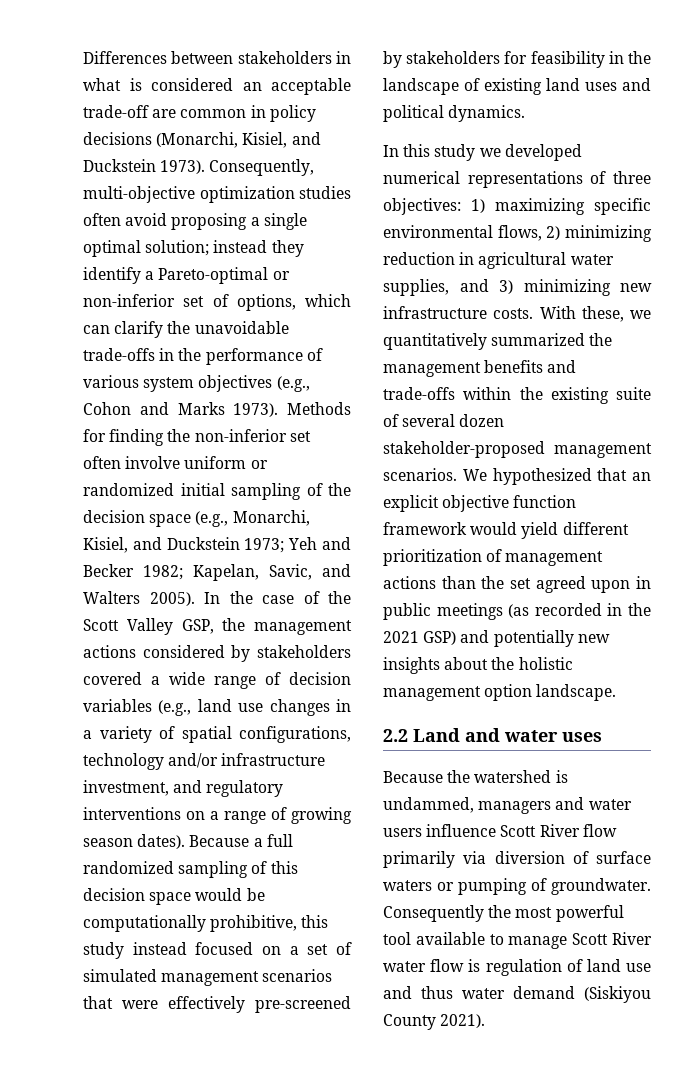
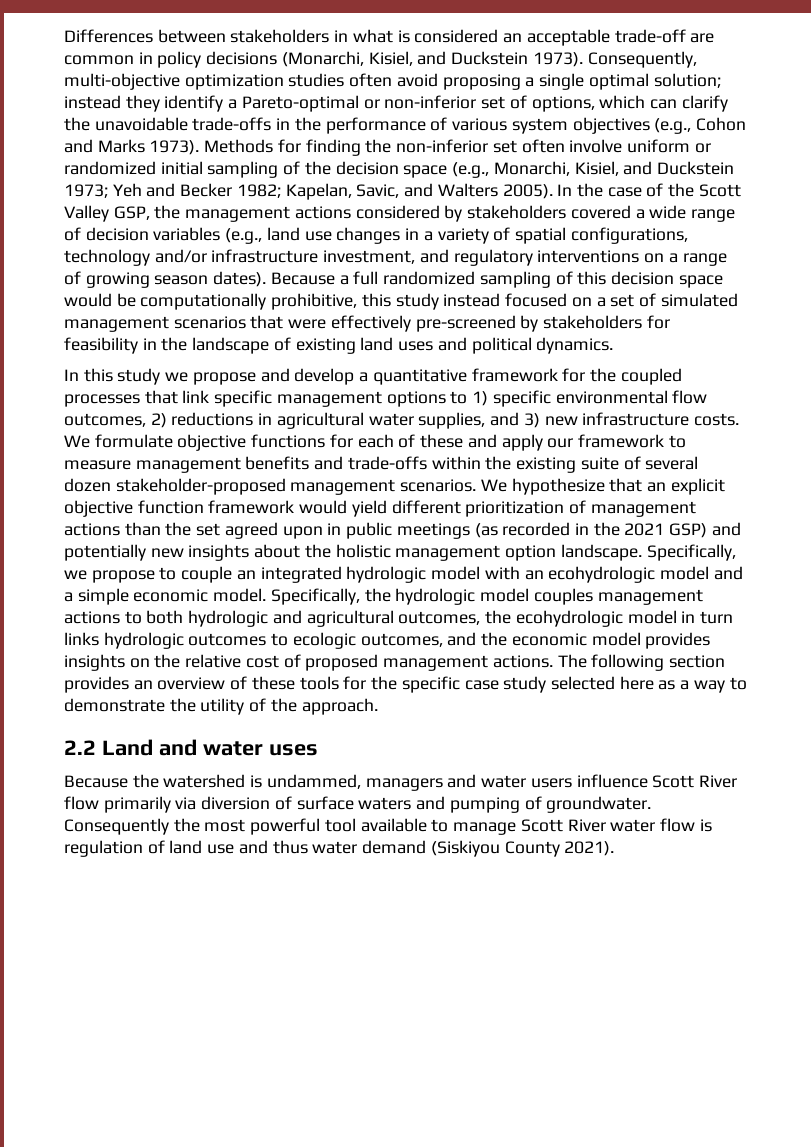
[504,144,582,161] [383,171,651,188] [383,198,651,215] [383,225,652,242] [383,252,455,265] developed numerical representations of three objectives: 1) maximizing specific environmental flows, 2) minimizing reduction -> [192,368,682,385] [64,390,708,407] [64,412,254,428] propose and develop a quantitative framework for the coupled processes that link specific management options to 1) specific environmental flow outcomes, 2) reductions
[523,279,611,296] minimizing -> (540, 420) none
[539,306,651,322] [383,333,613,350] With these, we quantitatively summarized the -> [64,434,686,451] [64,460,131,470] We formulate objective functions for each of these and apply our framework to measure
[492,468,592,485] hypothesized -> [511,478,605,495] hypothesize
(617, 692) none -> [646,544,736,561] [64,566,743,583] [64,588,703,605] [64,610,733,627] [64,632,711,649] [64,654,725,671] [64,676,747,693] [64,698,378,715] Specifically, we propose to couple an integrated hydrologic model with an ecohydrologic model and a simple economic model. Specifically, the hydrologic model couples management actions to both hydrologic and agricultural outcomes, the ecohydrologic model in turn links hydrologic outcomes to ecologic outcomes, and the economic model provides insights on the relative cost of proposed management actions. The following section provides an overview of these tools for the specific case study selected here as a way to demonstrate the utility of the approach.
[437,882,454,891] or -> [416,796,446,810] and

